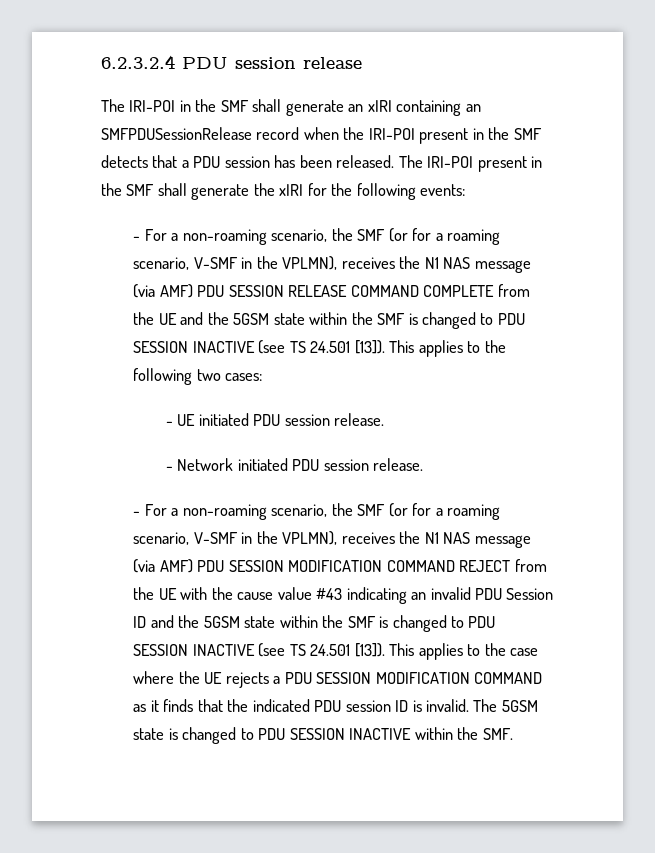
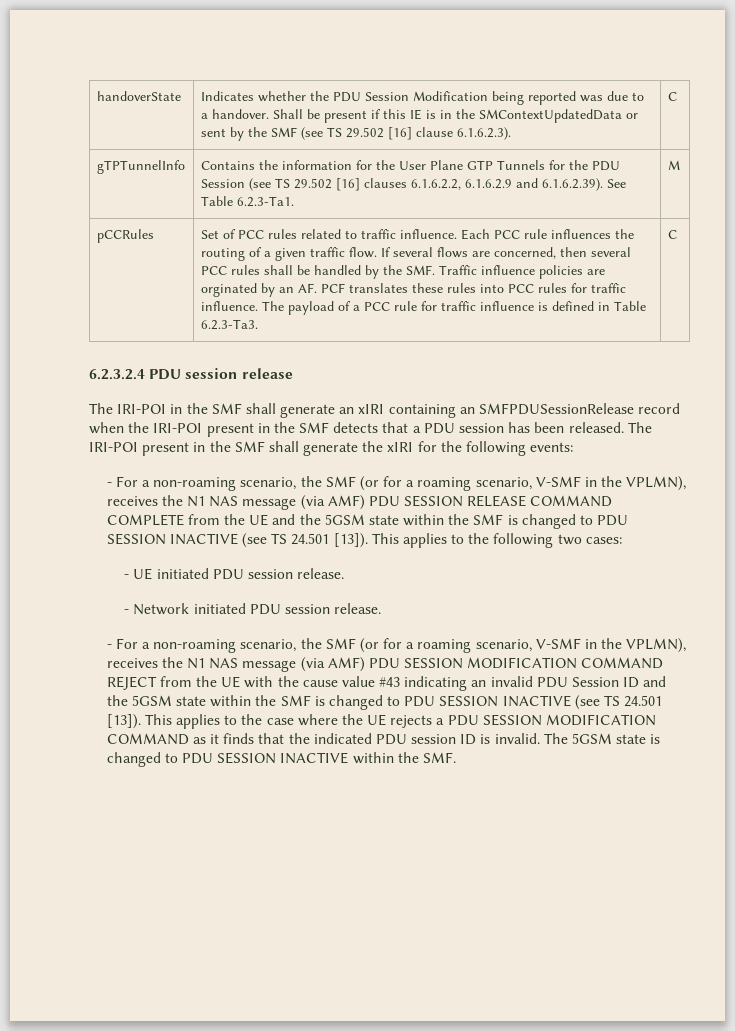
(101, 62) none -> [96,91,181,101] [200,91,644,105] [200,109,638,123] [200,127,511,141] [667,92,677,101] [96,160,185,174] [200,160,620,171] [200,178,626,191] [200,196,294,207] [667,160,680,170] [96,229,154,243] [200,229,634,240] [200,247,631,261] [200,265,605,279] [200,283,626,297] [200,301,646,315] [200,319,258,330] [667,230,677,239] handoverState | Indicates whether the PDU Session Modification being reported was due to a handover. Shall be present if this IE is in the SMContextUpdatedData or sent by the SMF (see TS 29.502 [16] clause 6.1.6.2.3). | C // gTPTunnelInfo | Contains the information for the User Plane GTP Tunnels for the PDU Session (see TS 29.502 [16] clauses 6.1.6.2.2, 6.1.6.2.9 and 6.1.6.2.39). See Table 6.2.3-Ta1. | M // pCCRules | Set of PCC rules related to traffic influence. Each PCC rule influences the routing of a given traffic flow. If several flows are concerned, then several PCC rules shall be handled by the SMF. Traffic influence policies are orginated by an AF. PCF translates these rules into PCC rules for traffic influence. The payload of a PCC rule for traffic influence is defined in Table 6.2.3-Ta3. | C //

